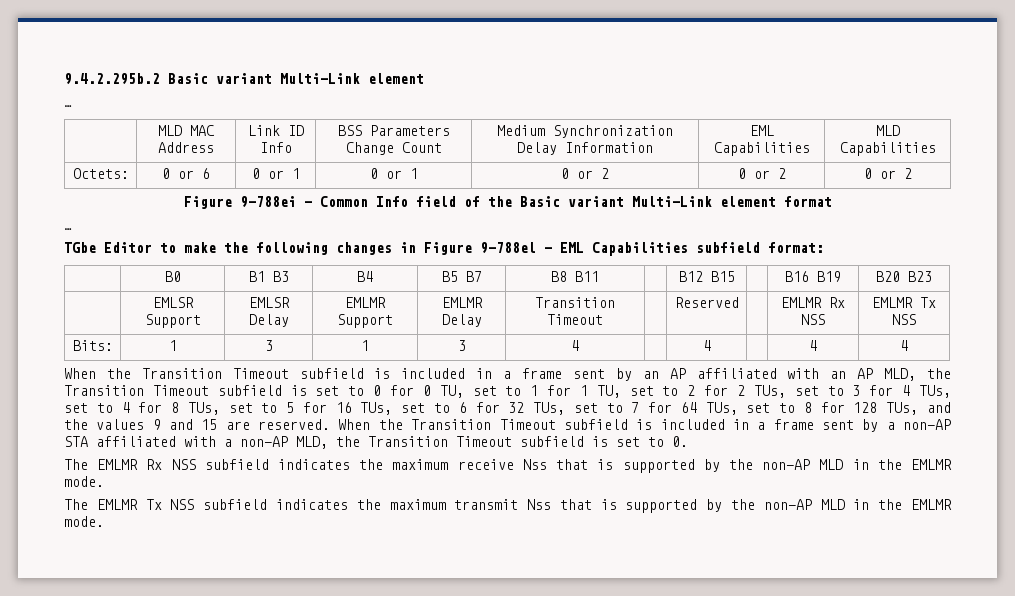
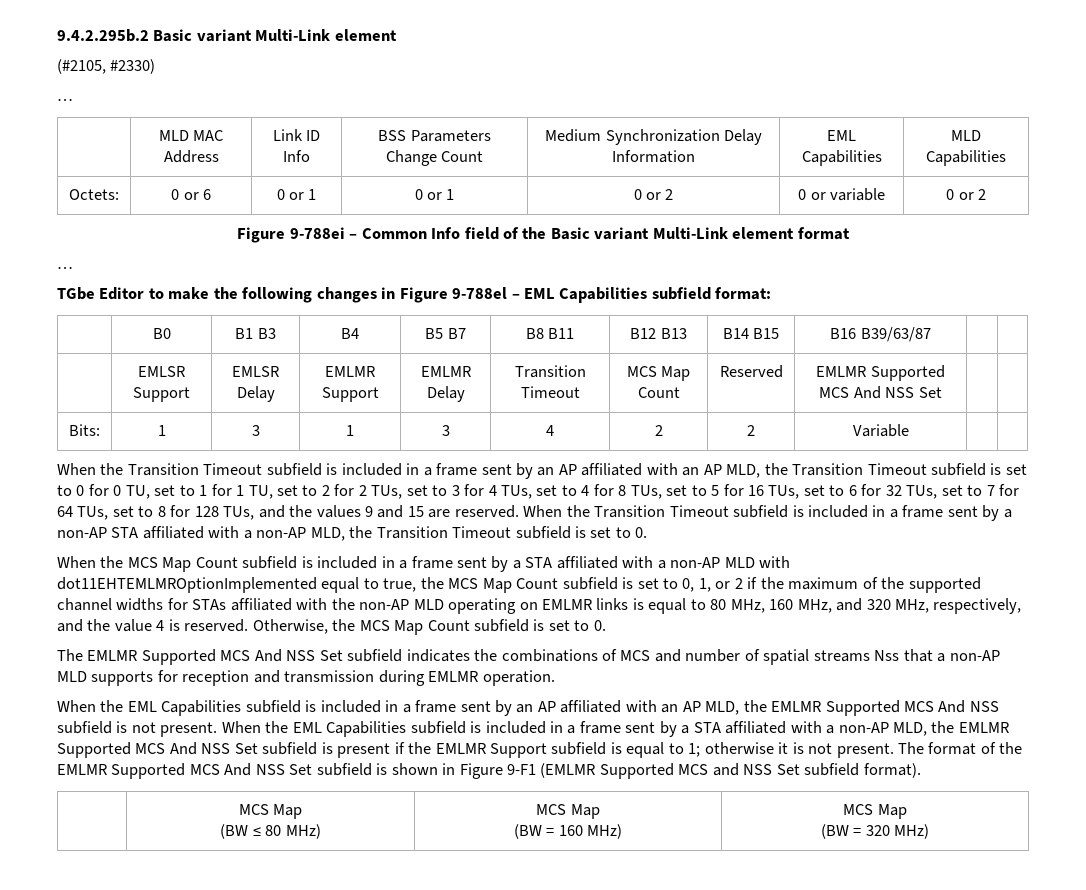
(424, 78) none -> [57,59,156,74] // (#2105, #2330)
[777,168,786,179] 2 -> [829,188,885,201] variable
[678,271,735,282] [785,271,841,282] [876,271,932,282] | B12 B15 | | B16 B19 | B20 B23 -> [630,328,687,339] [722,328,780,339] [830,327,931,342] B12 B13 | B14 B15 | B16 B39/63/87 | |
[674,297,739,308] [781,297,845,308] [801,314,825,325] [872,297,936,308] [892,314,916,325] | Reserved | | EMLMR Rx NSS | EMLMR Tx NSS -> [626,366,691,381] [637,387,680,398] [719,365,783,378] [816,365,945,381] [819,386,942,399] MCS Map Count | Reserved | EMLMR Supported MCS And NSS Set | |
[702,340,711,351] [809,340,817,351] [900,340,908,351] | 4 | | 4 | 4 -> [654,425,663,436] [747,425,755,436] [852,424,909,437] 2 | 2 | Variable | |
[64,459,953,473] [64,476,104,487] [64,499,952,513] [64,516,104,527] The EMLMR Rx NSS subfield indicates the maximum receive Nss that is supported by the non-AP MLD in the EMLMR mode. // The EMLMR Tx NSS subfield indicates the maximum transmit Nss that is supported by the non-AP MLD in the EMLMR mode. -> [57,556,791,572] [57,577,981,593] [57,598,1022,614] [57,619,606,635] [57,649,1000,665] [57,670,555,686] [57,700,999,716] [57,721,1009,737] [57,742,1023,758] [57,763,921,779] [238,804,303,819] [220,824,321,839] [536,804,600,819] [513,824,623,839] [843,804,907,819] [820,824,930,839] When the MCS Map Count subfield is included in a frame sent by a STA affiliated with a non-AP MLD with dot11EHTEMLMROptionImplemented equal to true, the MCS Map Count subfield is set to 0, 1, or 2 if the maximum of the supported channel widths for STAs affiliated with the non-AP MLD operating on EMLMR links is equal to 80 MHz, 160 MHz, and 320 MHz, respectively, and the value 4 is reserved. Otherwise, the MCS Map Count subfield is set to 0. // The EMLMR Supported MCS And NSS Set subfield indicates the combinations of MCS and number of spatial streams Nss that a non-AP MLD supports for reception and transmission during EMLMR operation. // When the EML Capabilities subfield is included in a frame sent by an AP affiliated with an AP MLD, the EMLMR Supported MCS And NSS subfield is not present. When the EML Capabilities subfield is included in a frame sent by a STA affiliated with a non-AP MLD, the EMLMR Supported MCS And NSS Set subfield is present if the EMLMR Support subfield is equal to 1; otherwise it is not present. The format of the EMLMR Supported MCS And NSS Set subfield is shown in Figure 9-F1 (EMLMR Supported MCS and NSS Set subfield format). // | MCS Map // (BW ≤ 80 MHz) | MCS Map // (BW = 160 MHz) | MCS Map // (BW = 320 MHz)

